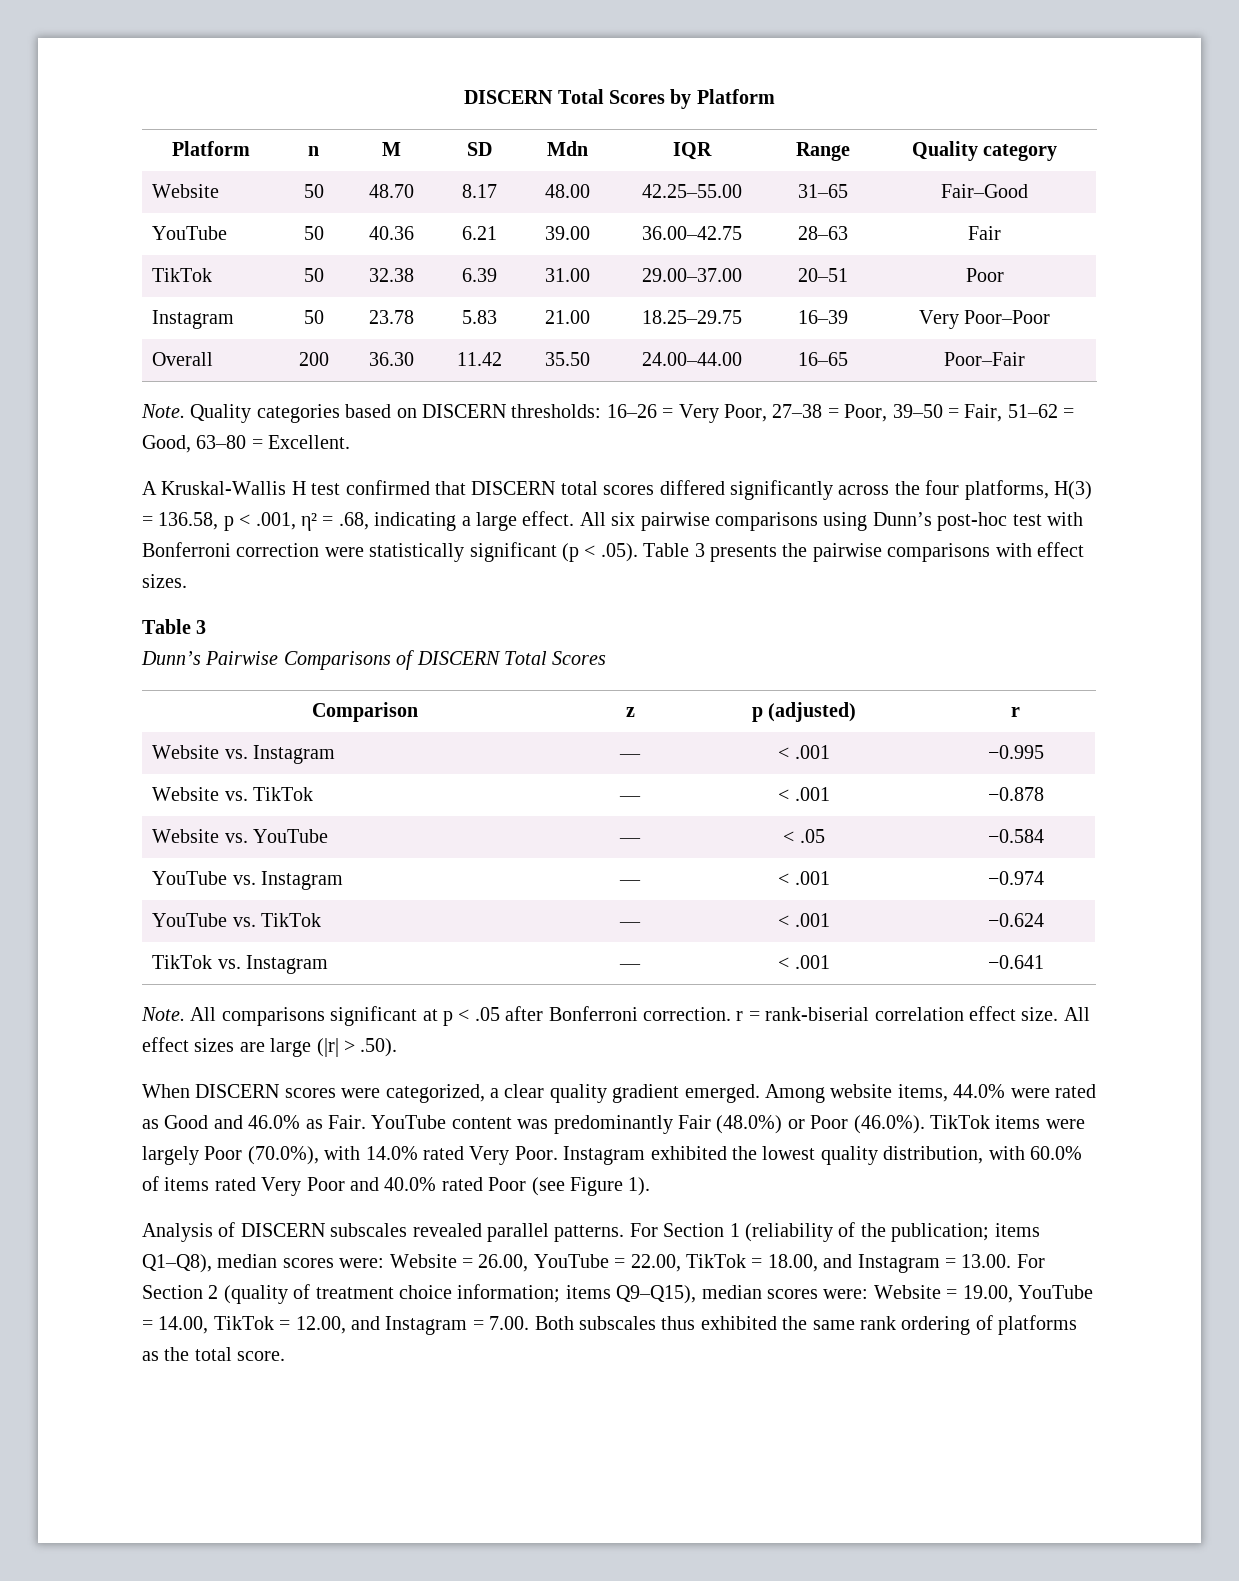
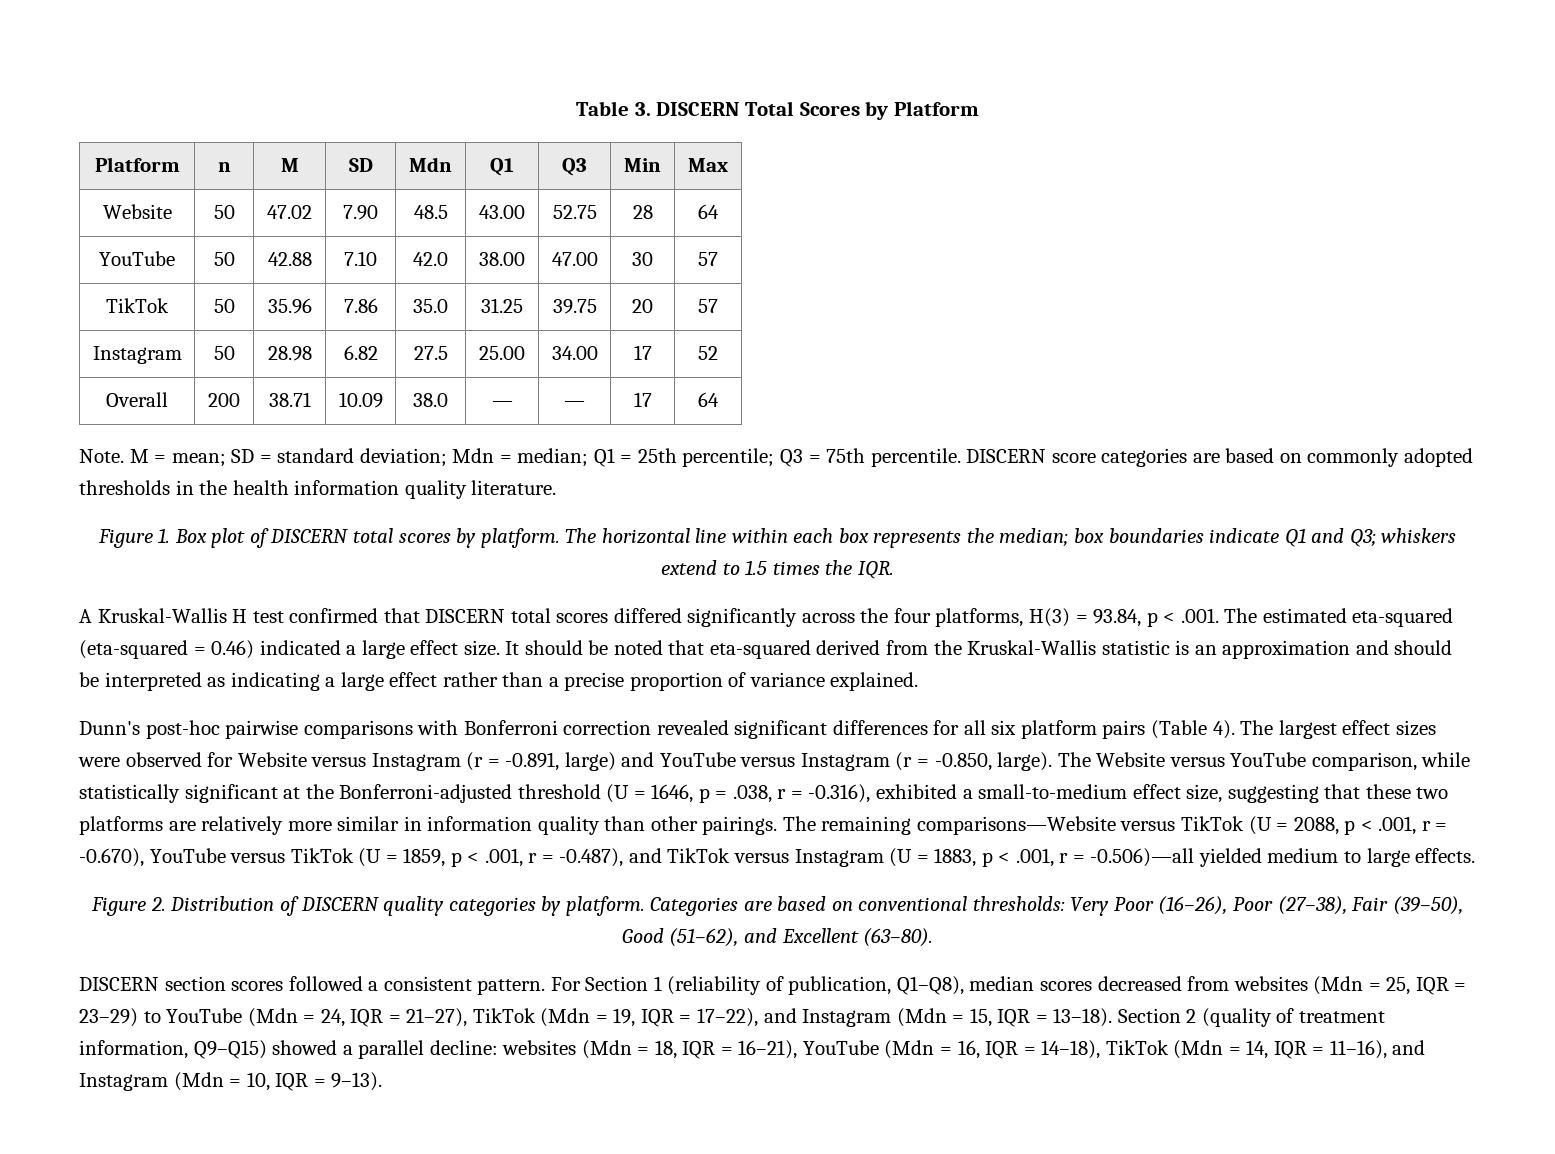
(464, 97) none -> [576,101,651,116] Table 3.
[673,142,712,160] [795,142,850,161] [911,141,1058,161] [152,184,220,198] [303,184,324,198] [369,184,414,198] [462,184,497,198] [545,184,590,198] [642,184,742,198] [797,184,848,198] [941,184,1028,198] [152,226,228,240] [303,226,324,240] [369,226,414,240] [462,226,497,240] [545,226,590,240] [642,226,742,240] [797,226,848,240] [968,226,1001,240] [152,268,213,282] [303,268,324,282] [369,268,414,282] [462,268,497,282] [545,268,590,282] [642,268,742,282] [797,268,848,282] [965,268,1004,282] [152,310,235,329] [303,310,324,324] [369,310,414,324] [462,310,497,324] [545,310,590,324] [642,310,742,324] [797,310,848,324] [918,310,1051,329] [152,352,214,366] [298,352,329,366] [369,352,414,366] [457,352,502,366] [545,352,590,366] [642,352,742,366] [797,352,848,366] [944,352,1025,366] [141,404,1075,423] [142,435,351,453] IQR | Range | Quality category // Website | 50 | 48.70 | 8.17 | 48.00 | 42.25–55.00 | 31–65 | Fair–Good // YouTube | 50 | 40.36 | 6.21 | 39.00 | 36.00–42.75 | 28–63 | Fair // TikTok | 50 | 32.38 | 6.39 | 31.00 | 29.00–37.00 | 20–51 | Poor // Instagram | 50 | 23.78 | 5.83 | 21.00 | 18.25–29.75 | 16–39 | Very Poor–Poor // Overall | 200 | 36.30 | 11.42 | 35.50 | 24.00–44.00 | 16–65 | Poor–Fair // Note. Quality categories based on DISCERN thresholds: 16–26 = Very Poor, 27–38 = Poor, 39–50 = Fair, 51–62 = Good, 63–80 = Excellent. -> [490,158,514,176] [562,158,587,176] [624,158,661,172] [688,158,728,172] [102,204,172,219] [213,205,235,219] [267,205,312,219] [343,205,378,220] [413,205,448,219] [479,205,525,219] [552,205,597,219] [632,205,653,219] [698,204,719,219] [99,251,175,266] [213,252,235,266] [267,252,312,266] [344,251,377,266] [413,252,448,266] [479,252,525,266] [551,252,598,266] [632,252,653,266] [698,252,718,266] [106,298,169,313] [213,299,235,313] [267,298,312,314] [343,298,378,313] [413,299,448,313] [481,298,523,313] [552,299,597,314] [632,299,653,313] [698,299,718,313] [92,346,182,364] [213,346,235,360] [267,346,312,361] [343,345,378,360] [413,346,448,360] [479,346,525,360] [551,346,598,360] [633,345,652,360] [698,346,718,360] [106,392,168,407] [208,393,240,407] [268,392,311,407] [338,392,383,408] [413,393,448,407] [491,401,513,407] [564,401,585,407] [633,392,652,407] [698,392,719,407] [79,448,1473,467] [79,480,557,499] [97,528,1457,548] [661,560,894,579] Q1 | Q3 | Min | Max // Website | 50 | 47.02 | 7.90 | 48.5 | 43.00 | 52.75 | 28 | 64 // YouTube | 50 | 42.88 | 7.10 | 42.0 | 38.00 | 47.00 | 30 | 57 // TikTok | 50 | 35.96 | 7.86 | 35.0 | 31.25 | 39.75 | 20 | 57 // Instagram | 50 | 28.98 | 6.82 | 27.5 | 25.00 | 34.00 | 17 | 52 // Overall | 200 | 38.71 | 10.09 | 38.0 | — | — | 17 | 64 // Note. M = mean; SD = standard deviation; Mdn = median; Q1 = 25th percentile; Q3 = 75th percentile. DISCERN score categories are based on commonly adopted thresholds in the health information quality literature. // Figure 1. Box plot of DISCERN total scores by platform. The horizontal line within each box represents the median; box boundaries indicate Q1 and Q3; whiskers extend to 1.5 times the IQR.
[158,511,1083,531] [142,542,1084,562] [142,574,187,588] [142,619,207,634] [141,650,607,670] [312,702,418,722] [625,707,635,717] [751,702,857,722] [1011,707,1020,717] [152,745,336,764] [619,754,641,759] [778,745,830,759] [987,745,1044,759] [152,787,314,801] [619,796,641,801] [778,787,830,801] [987,787,1044,801] [152,829,329,843] [619,838,641,843] [783,829,825,843] [987,829,1044,843] [152,871,344,890] [619,880,641,885] [778,871,830,885] [987,871,1044,885] [152,913,322,927] [619,922,641,927] [778,913,830,927] [987,913,1044,927] [152,955,329,974] [619,964,641,969] [778,955,830,969] [987,955,1044,969] [141,1006,1090,1026] [142,1037,398,1057] [142,1084,1096,1103] [142,1115,1085,1134] [142,1146,1082,1165] [142,1176,651,1196] [142,1222,625,1242] 136.58, p < .001, η² = .68, indicating a large effect. All six pairwise comparisons using Dunn’s post-hoc test with Bonferroni correction were statistically significant (p < .05). Table 3 presents the pairwise comparisons with effect sizes. // Table 3 // Dunn’s Pairwise Comparisons of DISCERN Total Scores // Comparison | z | p (adjusted) | r // Website vs. Instagram | — | < .001 | −0.995 // Website vs. TikTok | — | < .001 | −0.878 // Website vs. YouTube | — | < .05 | −0.584 // YouTube vs. Instagram | — | < .001 | −0.974 // YouTube vs. TikTok | — | < .001 | −0.624 // TikTok vs. Instagram | — | < .001 | −0.641 // Note. All comparisons significant at p < .05 after Bonferroni correction. r = rank-biserial correlation effect size. All effect sizes are large (|r| > .50). // When DISCERN scores were categorized, a clear quality gradient emerged. Among website items, 44.0% were rated as Good and 46.0% as Fair. YouTube content was predominantly Fair (48.0%) or Poor (46.0%). TikTok items were largely Poor (70.0%), with 14.0% rated Very Poor. Instagram exhibited the lowest quality distribution, with 60.0% of items rated Very Poor and 40.0% rated Poor (see Figure 1). // Analysis of DISCERN subscales revealed parallel patterns. -> [1093,608,1454,627] [79,640,1453,659] [79,672,919,691] [79,720,1436,739] [78,752,1471,771] [79,784,1449,803] [79,816,1448,835] [79,848,1476,867] [91,896,1463,916] [621,928,934,947] [79,976,546,995] 93.84, p < .001. The estimated eta-squared (eta-squared = 0.46) indicated a large effect size. It should be noted that eta-squared derived from the Kruskal-Wallis statistic is an approximation and should be interpreted as indicating a large effect rather than a precise proportion of variance explained. // Dunn's post-hoc pairwise comparisons with Bonferroni correction revealed significant differences for all six platform pairs (Table 4). The largest effect sizes were observed for Website versus Instagram (r = -0.891, large) and YouTube versus Instagram (r = -0.850, large). The Website versus YouTube comparison, while statistically significant at the Bonferroni-adjusted threshold (U = 1646, p = .038, r = -0.316), exhibited a small-to-medium effect size, suggesting that these two platforms are relatively more similar in information quality than other pairings. The remaining comparisons—Website versus TikTok (U = 2088, p < .001, r = -0.670), YouTube versus TikTok (U = 1859, p < .001, r = -0.487), and TikTok versus Instagram (U = 1883, p < .001, r = -0.506)—all yielded medium to large effects. // Figure 2. Distribution of DISCERN quality categories by platform. Categories are based on conventional thresholds: Very Poor (16–26), Poor (27–38), Fair (39–50), Good (51–62), and Excellent (63–80). // DISCERN section scores followed a consistent pattern.
[860,1223,1040,1242] [142,1254,1045,1273] the publication; items Q1–Q8), median scores were: Website = 26.00, YouTube = 22.00, TikTok = 18.00, and Instagram = 13.00. For -> [788,976,1467,995] [79,1008,1113,1027] publication, Q1–Q8), median scores decreased from websites (Mdn = 25, IQR = 23–29) to YouTube (Mdn = 24, IQR = 21–27), TikTok (Mdn = 19, IQR = 17–22), and Instagram (Mdn = 15, IQR = 13–18).
[399,1284,1093,1304] [142,1315,1078,1335] [142,1347,286,1361] choice information; items Q9–Q15), median scores were: Website = 19.00, YouTube = 14.00, TikTok = 12.00, and Instagram = 7.00. Both subscales thus exhibited the same rank ordering of platforms as the total score. -> [79,1040,1426,1059] [79,1072,383,1091] information, Q9–Q15) showed a parallel decline: websites (Mdn = 18, IQR = 16–21), YouTube (Mdn = 16, IQR = 14–18), TikTok (Mdn = 14, IQR = 11–16), and Instagram (Mdn = 10, IQR = 9–13).

